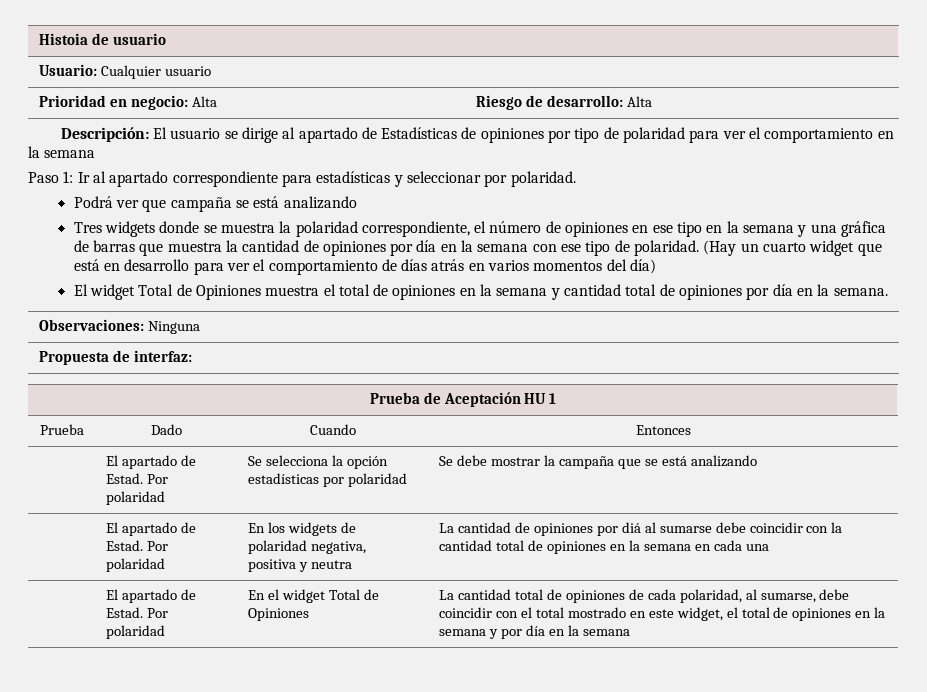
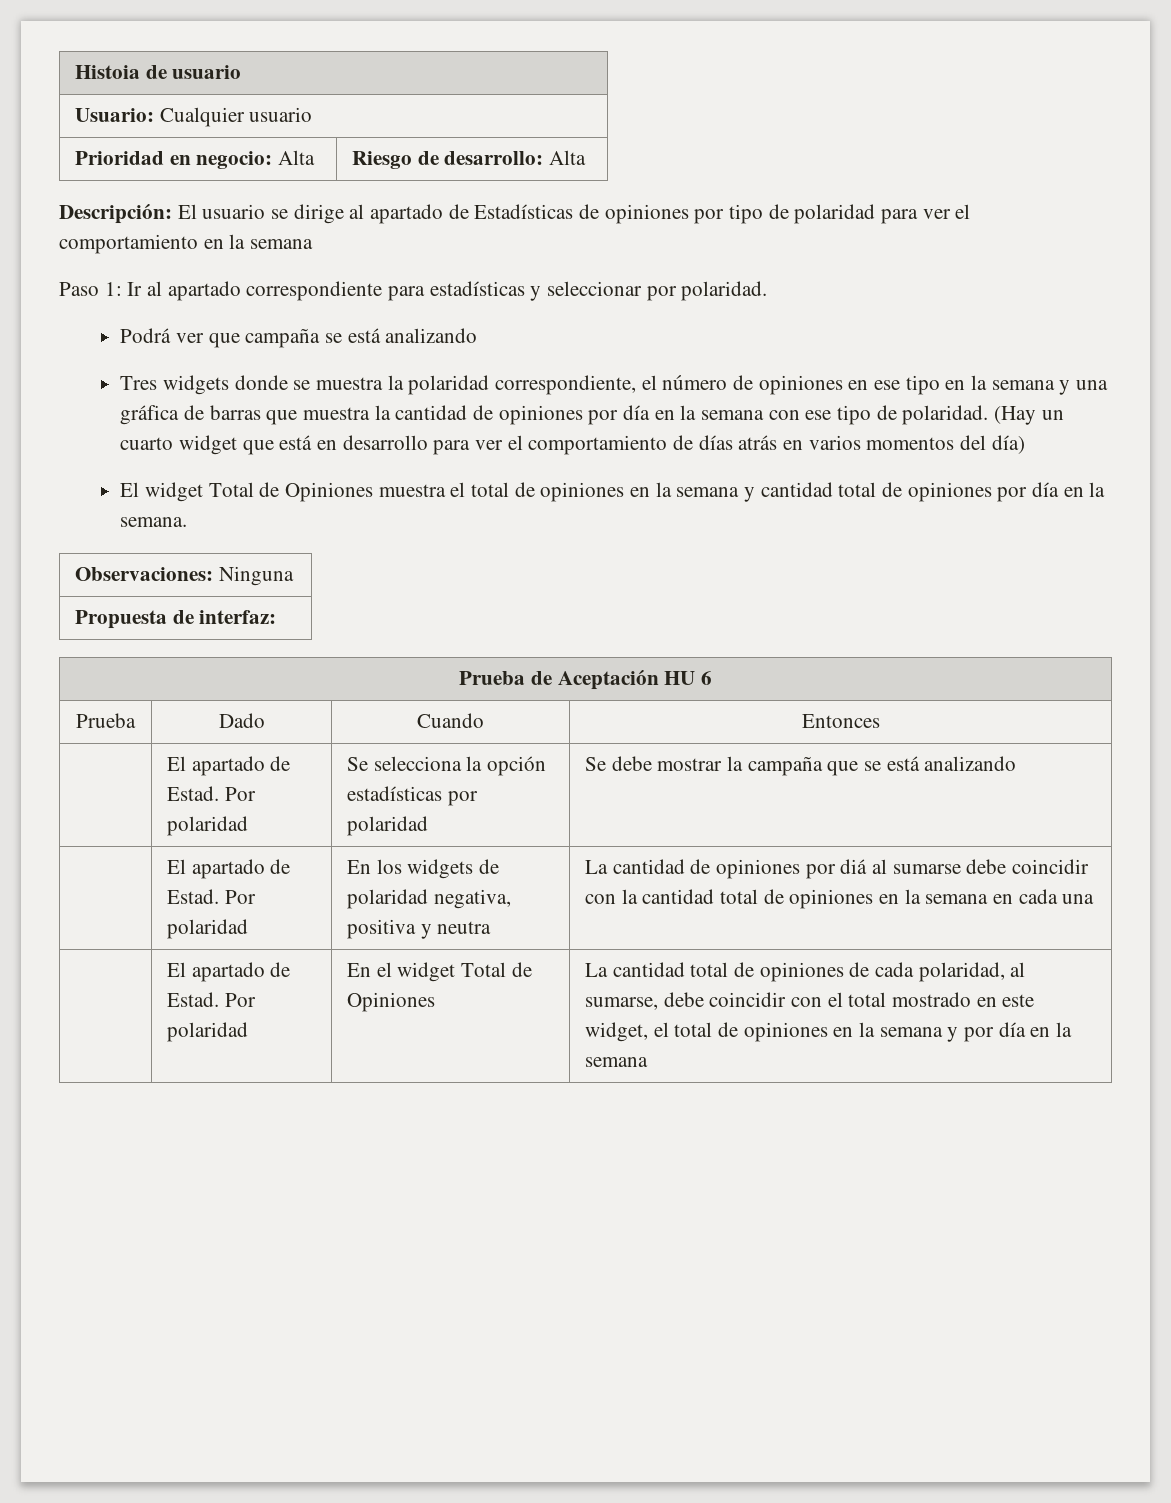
[549,393,557,404] 1 -> [700,671,712,685] 6

